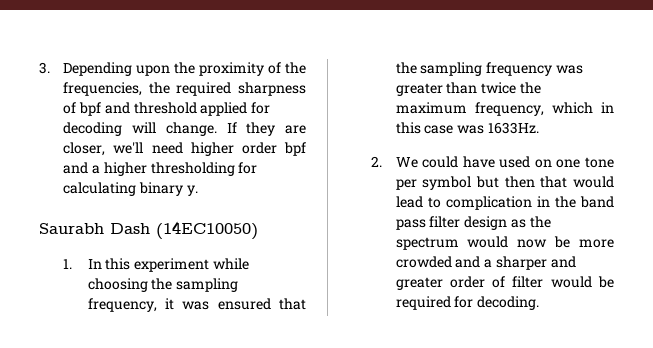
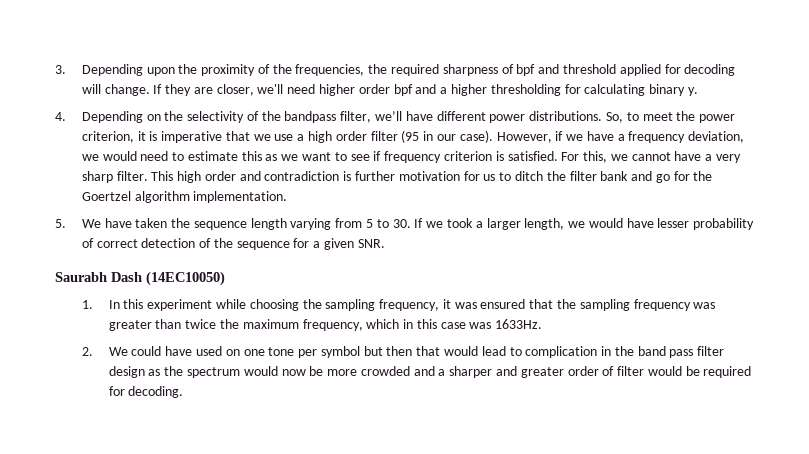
(198, 190) none -> [55,111,736,123] [81,130,745,143] [81,151,741,163] [81,171,713,183] [81,191,288,203] [55,218,755,230] [81,238,385,250] // 4. Depending on the selectivity of the bandpass filter, we’ll have different power distributions. So, to meet the power criterion, it is imperative that we use a high order filter (95 in our case). However, if we have a frequency deviation, we would need to estimate this as we want to see if frequency criterion is satisfied. For this, we cannot have a very sharp filter. This high order and contradiction is further motivation for us to ditch the filter bank and go for the Goertzel algorithm implementation. // 5. We have taken the sequence length varying from 5 to 30. If we took a larger length, we would have lesser probability of correct detection of the sequence for a given SNR.

